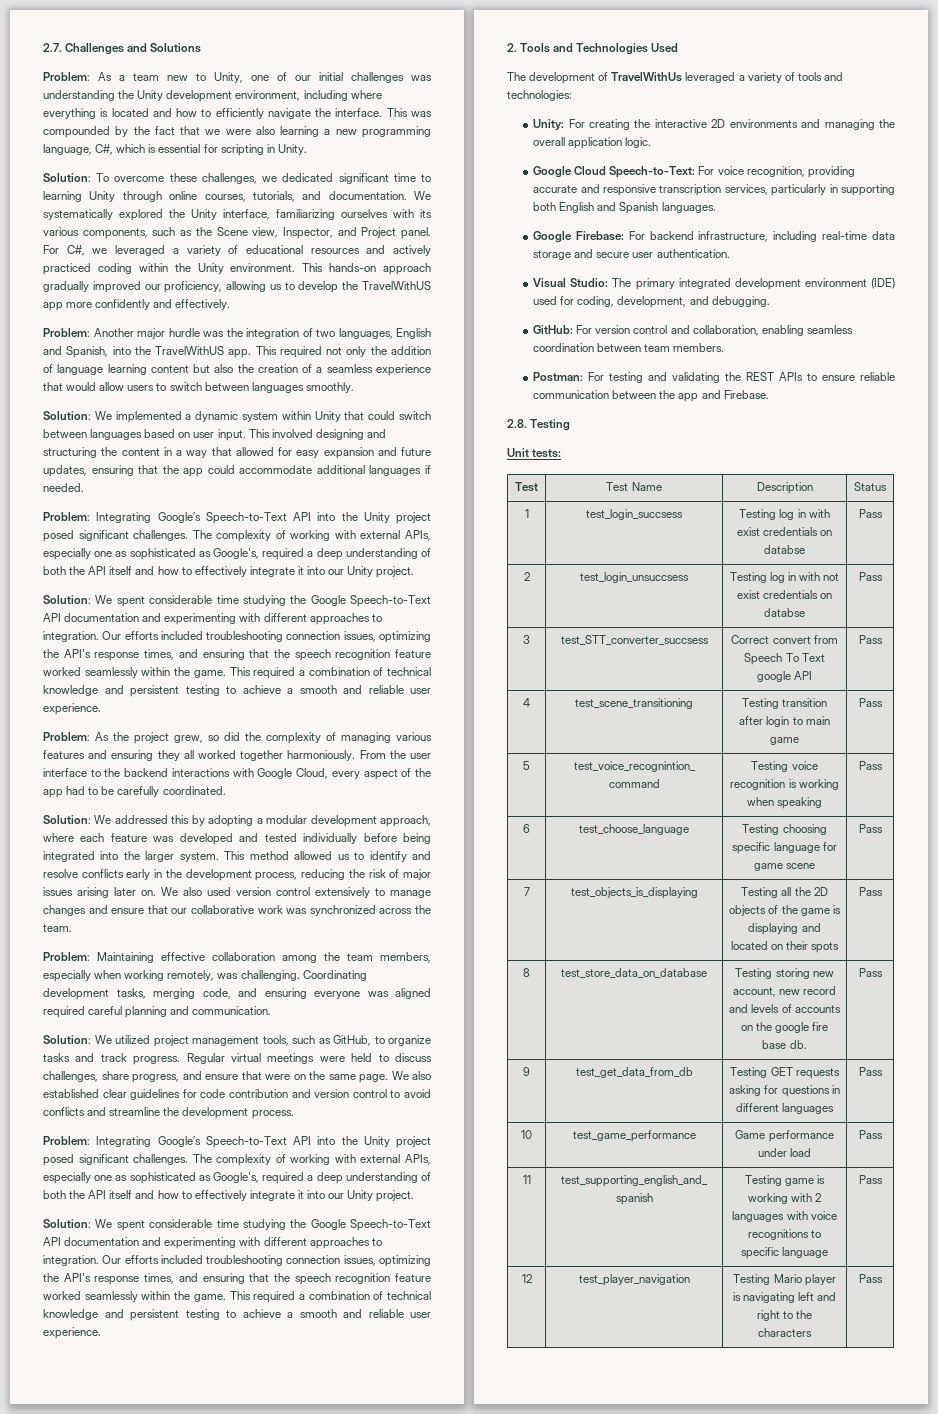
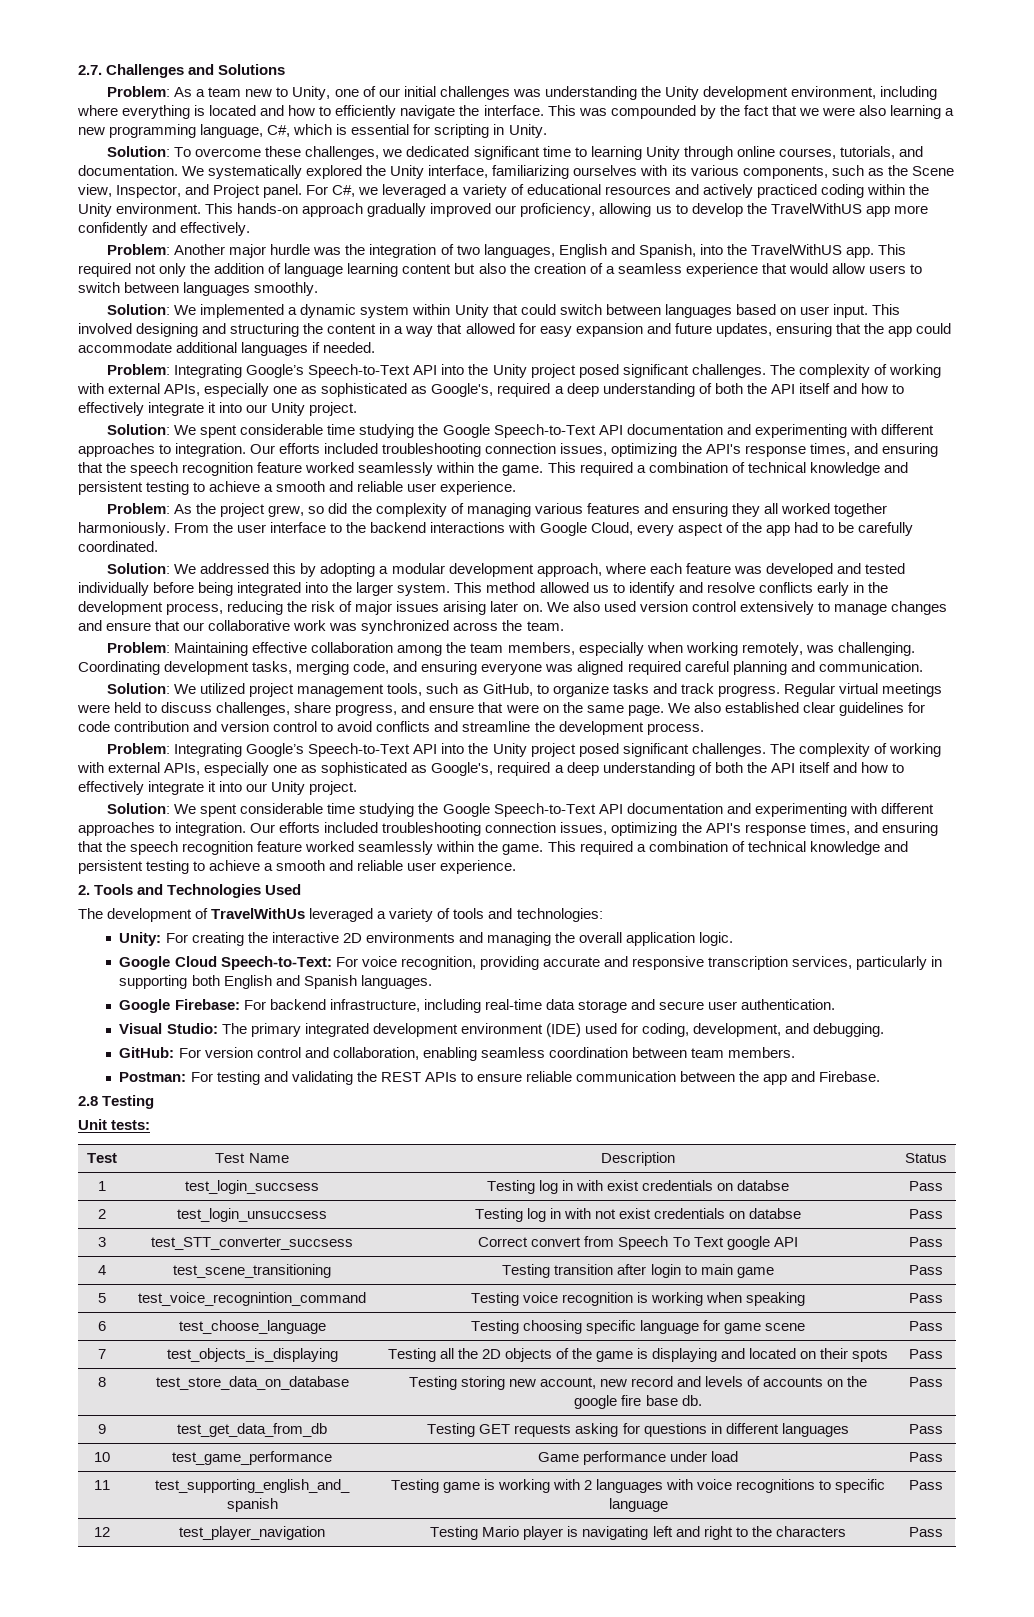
[507,419,527,428] 2.8. -> [78,1096,98,1106] 2.8

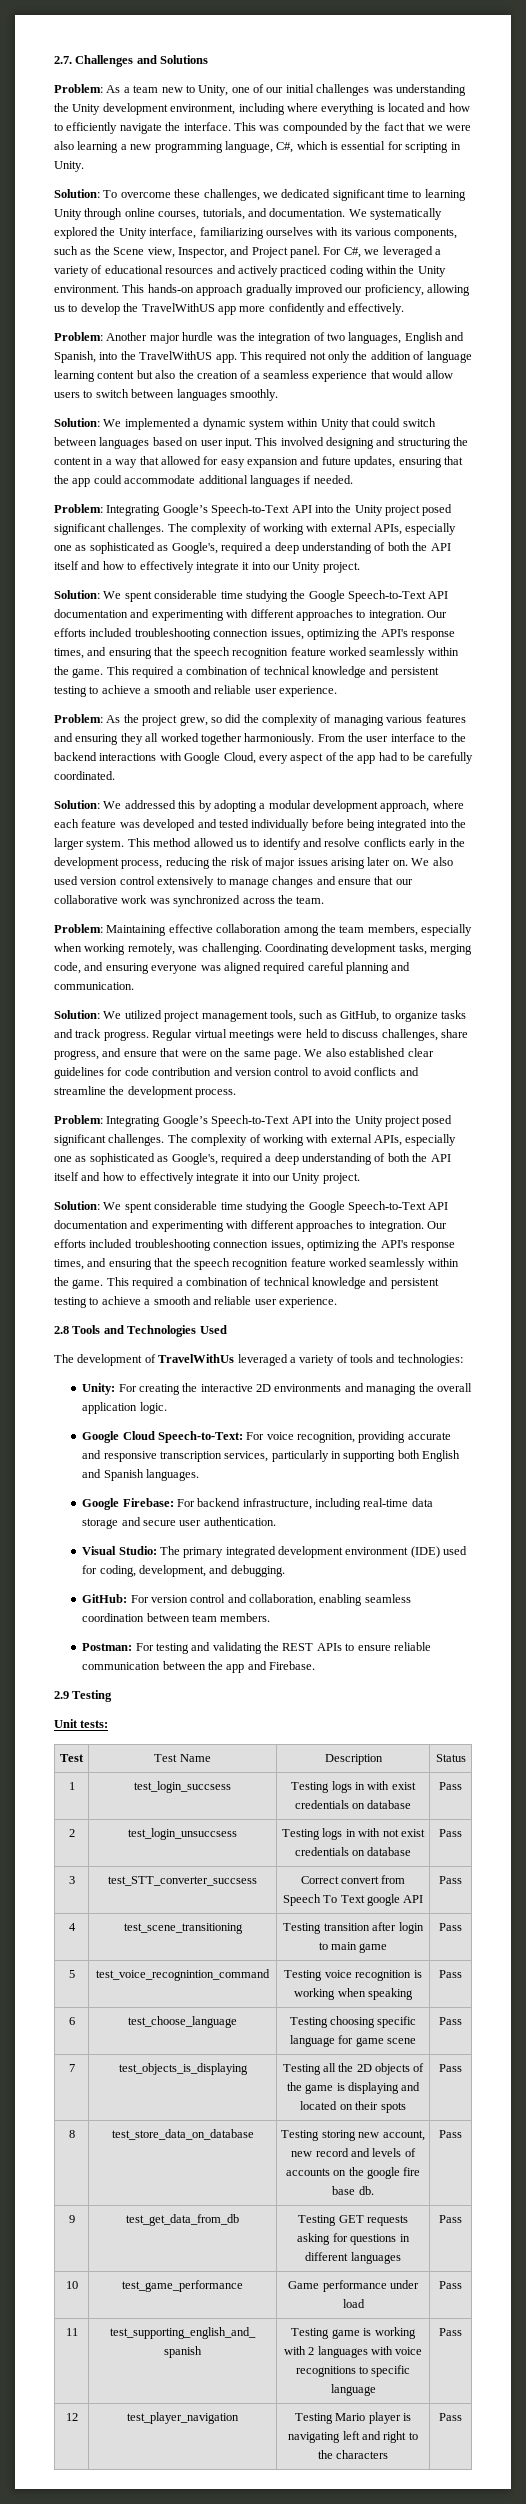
[78,885,90,895] 2. -> [54,1326,69,1334] 2.8
[78,1096,98,1106] 2.8 -> [54,1691,69,1699] 2.9
[538,1180,558,1194] log -> [331,1781,352,1793] logs
[737,1180,790,1191] databse -> [367,1800,412,1809] database
[526,1208,546,1222] log -> [322,1828,343,1840] logs
[749,1208,802,1219] databse -> [367,1847,412,1856] database

